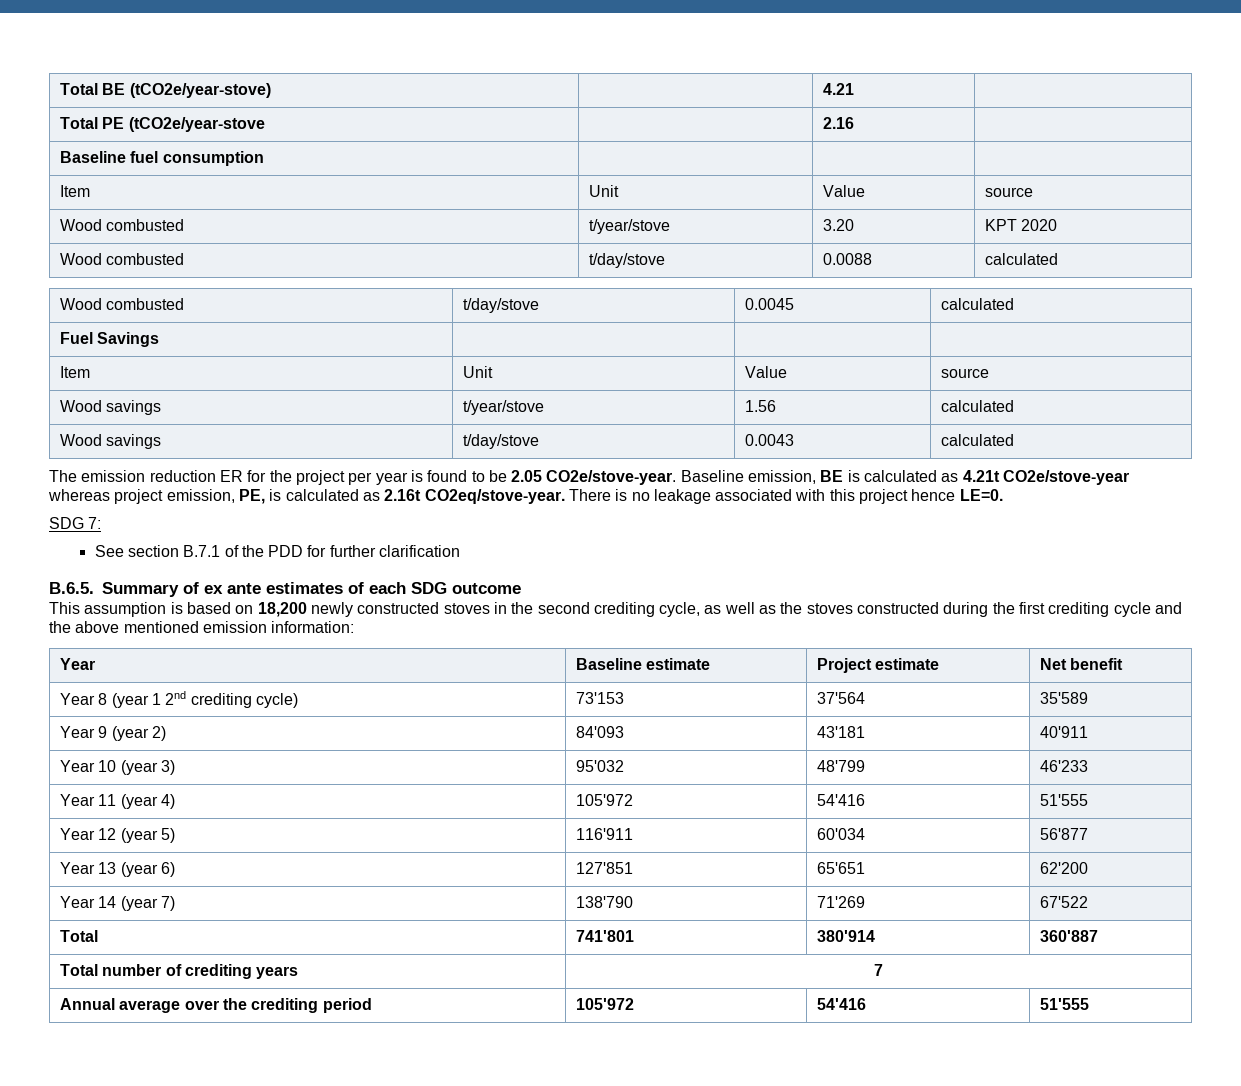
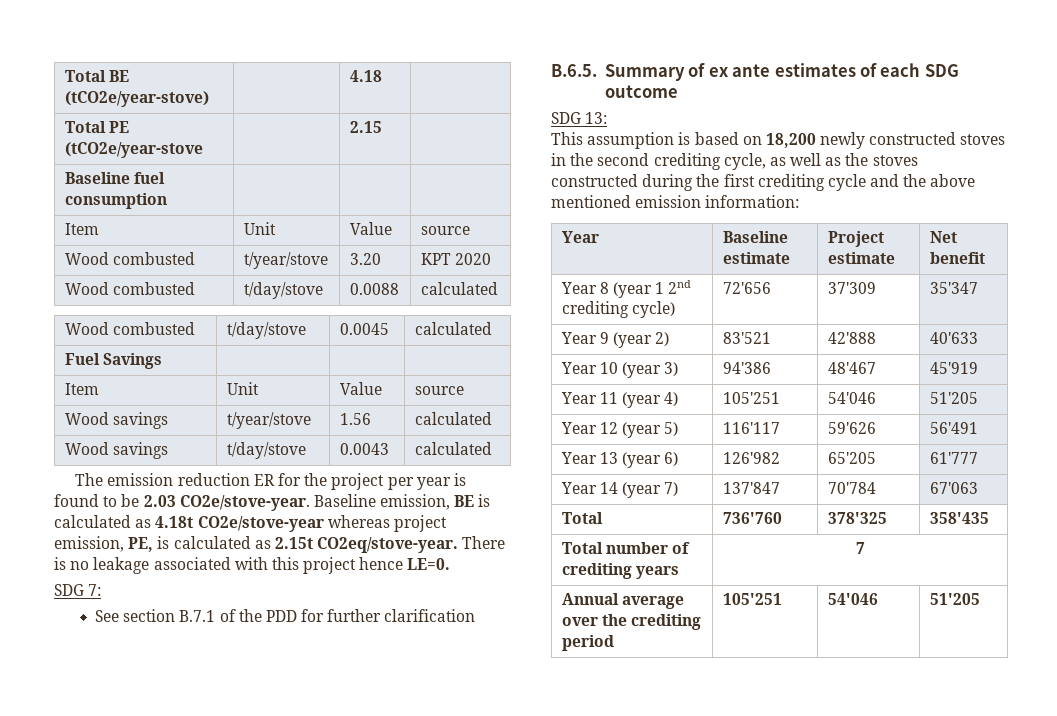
[823,83,855,95] 4.21 -> [349,70,382,82] 4.18
[823,117,855,129] 2.16 -> [349,121,382,133] 2.15
[511,470,543,482] 2.05 -> [143,495,176,507] 2.03
[962,470,1000,482] 4.21t -> [155,516,194,528] 4.18t
[384,489,422,501] 2.16t -> [274,537,313,549] 2.15t
(521, 588) none -> [551,112,608,124] // SDG 13:
[576,692,625,704] [817,692,866,704] [1040,692,1089,704] 73'153 | 37'564 | 35'589 -> [722,282,771,294] [827,282,876,294] [929,282,978,294] 72'656 | 37'309 | 35'347
[576,726,625,738] [817,726,866,738] [1040,726,1089,738] 84'093 | 43'181 | 40'911 -> [722,332,771,344] [827,332,876,344] [929,332,978,344] 83'521 | 42'888 | 40'633
[576,760,625,772] [817,760,866,772] [1040,760,1089,772] 95'032 | 48'799 | 46'233 -> [722,362,771,374] [827,362,876,374] [929,362,978,374] 94'386 | 48'467 | 45'919
[576,794,634,806] [817,794,866,806] [1040,794,1089,806] 105'972 | 54'416 | 51'555 -> [722,392,780,404] [827,392,876,404] [929,392,978,404] 105'251 | 54'046 | 51'205
[576,828,634,840] [817,828,866,840] [1040,828,1089,840] 116'911 | 60'034 | 56'877 -> [722,422,780,434] [827,422,876,434] [929,422,978,434] 116'117 | 59'626 | 56'491
[576,862,634,874] [817,862,866,874] [1040,862,1089,874] 127'851 | 65'651 | 62'200 -> [722,452,780,464] [827,452,876,464] [929,452,978,464] 126'982 | 65'205 | 61'777
[576,896,634,908] [817,896,866,908] [1040,896,1089,908] [60,930,99,942] [576,930,635,942] [817,930,876,942] [1040,930,1099,942] 138'790 | 71'269 | 67'522 // Total | 741'801 | 380'914 | 360'887 -> [722,482,780,494] [827,482,876,494] [929,482,978,494] [561,512,603,524] [722,512,782,524] [827,512,887,524] [929,512,989,524] 137'847 | 70'784 | 67'063 // Total | 736'760 | 378'325 | 358'435
[576,998,635,1010] [817,998,867,1010] [1040,998,1090,1010] 105'972 | 54'416 | 51'555 -> [722,593,782,605] [827,593,878,605] [929,593,980,605] 105'251 | 54'046 | 51'205

